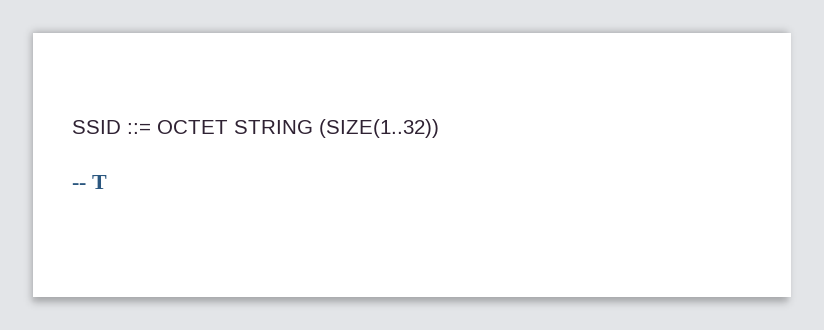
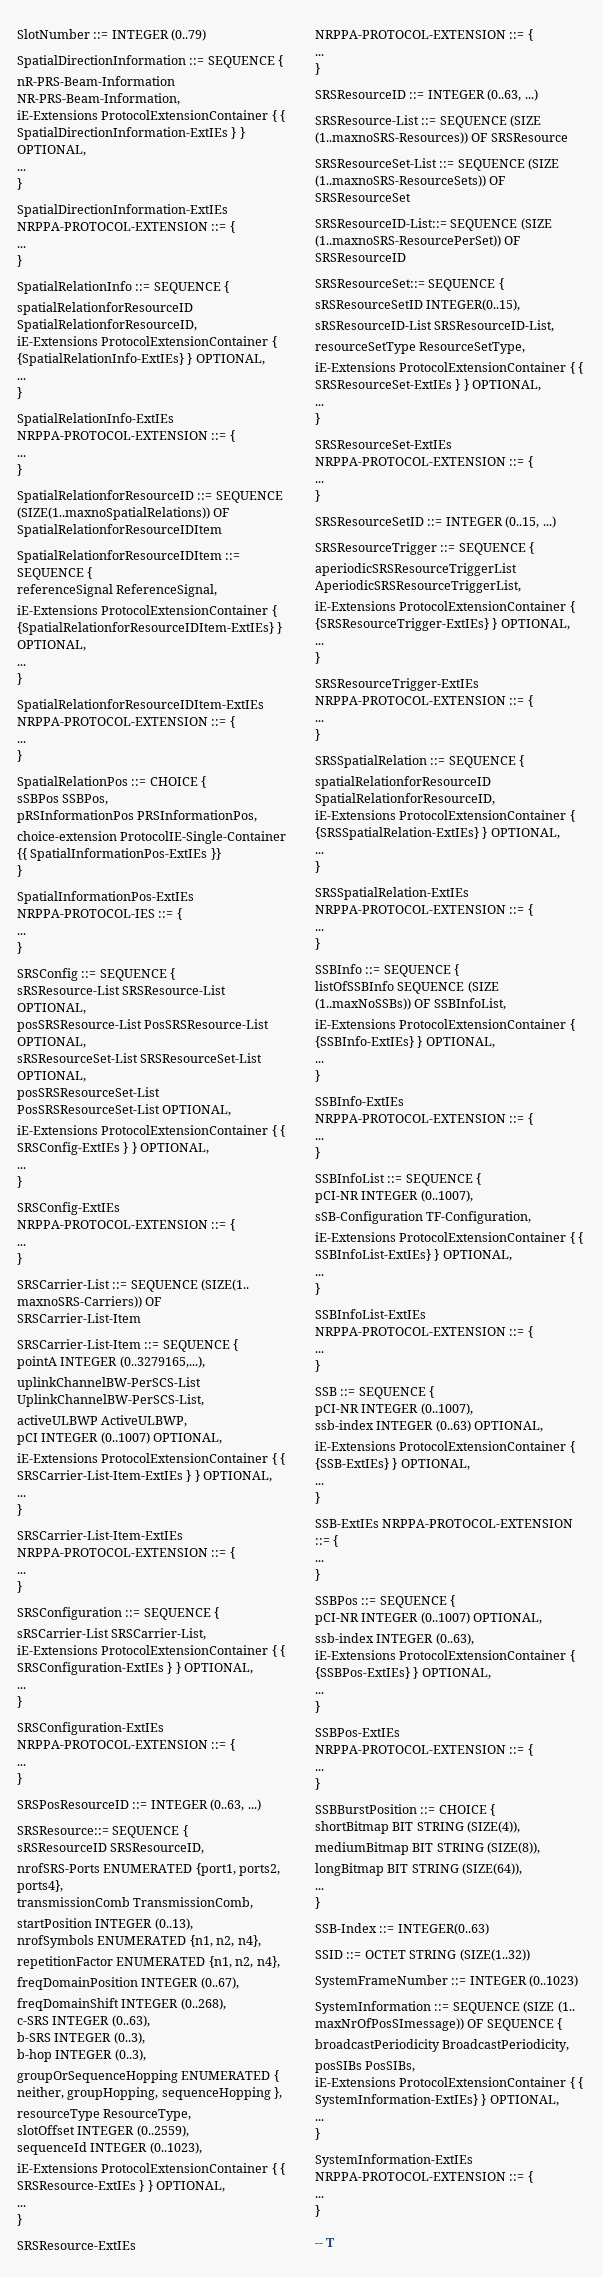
(72, 127) none -> [17,29,207,41] [17,55,284,68] [17,76,175,86] [17,93,180,105] [17,110,286,122] [17,127,245,140] [17,145,86,156] [17,169,26,171] [17,178,22,190] [17,204,228,217] [17,221,235,233] [17,246,26,248] [17,255,22,267] [17,281,230,294] [17,302,193,315] [17,319,197,332] [17,336,277,348] [17,353,265,366] [17,378,26,380] [17,387,22,399] [17,413,174,426] [17,430,235,442] [17,455,26,457] [17,464,22,476] [17,490,283,503] [17,507,230,520] [17,524,222,537] [17,550,241,563] [17,567,93,580] [17,584,218,597] [17,605,277,617] [17,622,283,635] [17,640,86,651] [17,664,26,666] [17,673,22,685] [17,699,264,712] [17,716,235,728] [17,741,26,743] [17,750,22,762] [17,776,207,789] [17,794,109,805] [17,810,258,823] [17,831,287,844] [17,848,221,861] [17,865,22,877] [17,891,194,904] [17,908,182,920] [17,933,26,935] [17,942,22,954] [17,968,176,981] [17,985,227,995] [17,1003,86,1014] [17,1019,270,1032] [17,1037,86,1048] [17,1053,263,1063] [17,1071,86,1082] [17,1087,160,1100] [17,1104,232,1116] [17,1125,286,1137] [17,1142,210,1155] [17,1167,26,1169] [17,1176,22,1188] [17,1202,120,1215] [17,1219,235,1231] [17,1244,26,1246] [17,1253,22,1265] [17,1279,250,1292] [17,1296,162,1308] [17,1313,141,1323] [17,1339,239,1352] [17,1356,205,1369] [17,1377,201,1390] [17,1394,204,1407] [17,1415,188,1427] [17,1432,223,1445] [17,1453,286,1465] [17,1470,273,1482] [17,1495,26,1497] [17,1504,22,1516] [17,1530,183,1540] [17,1547,235,1559] [17,1572,26,1574] [17,1581,22,1593] [17,1607,220,1620] [17,1628,207,1640] [17,1645,286,1657] [17,1662,254,1675] [17,1687,26,1689] [17,1696,22,1708] [17,1722,164,1735] [17,1739,235,1751] [17,1764,26,1766] [17,1773,22,1785] [17,1799,261,1811] [17,1825,188,1838] [17,1843,205,1854] [17,1863,281,1876] [17,1880,63,1893] [17,1897,254,1909] [17,1918,193,1930] [17,1935,261,1948] [17,1956,280,1969] [17,1977,239,1990] [17,1998,226,2011] [17,2015,150,2027] [17,2032,145,2044] [17,2049,146,2062] [17,2070,279,2083] [17,2087,283,2100] [17,2109,192,2121] [17,2125,189,2137] [17,2142,202,2155] [17,2163,286,2175] [17,2180,226,2192] [17,2205,26,2207] [17,2214,22,2226] [17,2241,136,2250] [315,29,533,41] [315,54,324,56] [315,63,320,75] [315,89,538,101] [315,115,542,128] [315,132,568,144] [315,158,560,171] [315,175,506,187] [315,193,411,202] [315,218,552,231] [315,235,521,247] [315,253,406,262] [315,278,504,291] [315,299,521,311] [315,320,555,332] [315,342,526,354] [315,362,584,374] [315,379,542,391] [315,404,324,406] [315,413,320,425] [315,440,452,449] [315,456,533,468] [315,481,324,483] [315,490,320,502] [315,516,556,528] [315,542,535,555] [315,563,517,576] [315,580,521,593] [315,601,575,613] [315,618,570,631] [315,643,324,645] [315,652,320,664] [315,678,479,691] [315,695,533,707] [315,720,324,722] [315,729,320,741] [315,755,525,768] [315,776,491,789] [315,793,495,806] [315,810,575,822] [315,827,560,840] [315,852,324,854] [315,861,320,873] [315,887,469,900] [315,904,533,916] [315,929,324,931] [315,938,320,950] [315,964,460,977] [315,981,499,994] [315,998,506,1010] [315,1019,575,1031] [315,1036,495,1048] [315,1061,324,1063] [315,1070,320,1082] [315,1096,404,1106] [315,1113,533,1125] [315,1138,324,1140] [315,1147,320,1159] [315,1173,482,1186] [315,1190,473,1203] [315,1211,532,1224] [315,1232,584,1244] [315,1249,512,1261] [315,1274,324,1276] [315,1283,320,1295] [315,1309,426,1319] [315,1326,533,1338] [315,1351,324,1353] [315,1360,320,1372] [315,1386,435,1399] [315,1403,473,1416] [315,1420,544,1432] [315,1441,575,1453] [315,1458,470,1470] [315,1483,324,1485] [315,1492,320,1504] [315,1519,574,1528] [315,1535,339,1547] [315,1560,324,1562] [315,1569,320,1581] [315,1595,456,1608] [315,1612,543,1625] [315,1633,474,1645] [315,1650,575,1662] [315,1667,491,1679] [315,1692,324,1694] [315,1701,320,1713] [315,1728,400,1737] [315,1744,533,1756] [315,1769,324,1771] [315,1778,320,1790] [315,1804,496,1816] [315,1821,521,1834] [315,1842,541,1855] [315,1863,523,1876] [315,1888,324,1890] [315,1897,320,1909] [315,1923,489,1935] SlotNumber ::= INTEGER (0..79) // SpatialDirectionInformation ::= SEQUENCE { // nR-PRS-Beam-Information NR-PRS-Beam-Information, // iE-Extensions ProtocolExtensionContainer { { SpatialDirectionInformation-ExtIEs } } OPTIONAL, // ... // } // SpatialDirectionInformation-ExtIEs NRPPA-PROTOCOL-EXTENSION ::= { // ... // } // SpatialRelationInfo ::= SEQUENCE { // spatialRelationforResourceID SpatialRelationforResourceID, // iE-Extensions ProtocolExtensionContainer { {SpatialRelationInfo-ExtIEs} } OPTIONAL, // ... // } // SpatialRelationInfo-ExtIEs NRPPA-PROTOCOL-EXTENSION ::= { // ... // } // SpatialRelationforResourceID ::= SEQUENCE (SIZE(1..maxnoSpatialRelations)) OF SpatialRelationforResourceIDItem // SpatialRelationforResourceIDItem ::= SEQUENCE { // referenceSignal ReferenceSignal, // iE-Extensions ProtocolExtensionContainer { {SpatialRelationforResourceIDItem-ExtIEs} } OPTIONAL, // ... // } // SpatialRelationforResourceIDItem-ExtIEs NRPPA-PROTOCOL-EXTENSION ::= { // ... // } // SpatialRelationPos ::= CHOICE { // sSBPos SSBPos, // pRSInformationPos PRSInformationPos, // choice-extension ProtocolIE-Single-Container {{ SpatialInformationPos-ExtIEs }} // } // SpatialInformationPos-ExtIEs NRPPA-PROTOCOL-IES ::= { // ... // } // SRSConfig ::= SEQUENCE { // sRSResource-List SRSResource-List OPTIONAL, // posSRSResource-List PosSRSResource-List OPTIONAL, // sRSResourceSet-List SRSResourceSet-List OPTIONAL, // posSRSResourceSet-List PosSRSResourceSet-List OPTIONAL, // iE-Extensions ProtocolExtensionContainer { { SRSConfig-ExtIEs } } OPTIONAL, // ... // } // SRSConfig-ExtIEs NRPPA-PROTOCOL-EXTENSION ::= { // ... // } // SRSCarrier-List ::= SEQUENCE (SIZE(1.. maxnoSRS-Carriers)) OF SRSCarrier-List-Item // SRSCarrier-List-Item ::= SEQUENCE { // pointA INTEGER (0..3279165,...), // uplinkChannelBW-PerSCS-List UplinkChannelBW-PerSCS-List, // activeULBWP ActiveULBWP, // pCI INTEGER (0..1007) OPTIONAL, // iE-Extensions ProtocolExtensionContainer { { SRSCarrier-List-Item-ExtIEs } } OPTIONAL, // ... // } // SRSCarrier-List-Item-ExtIEs NRPPA-PROTOCOL-EXTENSION ::= { // ... // } // SRSConfiguration ::= SEQUENCE { // sRSCarrier-List SRSCarrier-List, iE-Extensions ProtocolExtensionContainer { { SRSConfiguration-ExtIEs } } OPTIONAL, // ... // } // SRSConfiguration-ExtIEs NRPPA-PROTOCOL-EXTENSION ::= { // ... // } // SRSPosResourceID ::= INTEGER (0..63, ...) // SRSResource::= SEQUENCE { // sRSResourceID SRSResourceID, // nrofSRS-Ports ENUMERATED {port1, ports2, ports4}, // transmissionComb TransmissionComb, // startPosition INTEGER (0..13), // nrofSymbols ENUMERATED {n1, n2, n4}, // repetitionFactor ENUMERATED {n1, n2, n4}, // freqDomainPosition INTEGER (0..67), // freqDomainShift INTEGER (0..268), // c-SRS INTEGER (0..63), // b-SRS INTEGER (0..3), // b-hop INTEGER (0..3), // groupOrSequenceHopping ENUMERATED { neither, groupHopping, sequenceHopping }, // resourceType ResourceType, // slotOffset INTEGER (0..2559), // sequenceId INTEGER (0..1023), // iE-Extensions ProtocolExtensionContainer { { SRSResource-ExtIEs } } OPTIONAL, // ... // } // SRSResource-ExtIEs NRPPA-PROTOCOL-EXTENSION ::= { // ... // } // SRSResourceID ::= INTEGER (0..63, ...) // SRSResource-List ::= SEQUENCE (SIZE (1..maxnoSRS-Resources)) OF SRSResource // SRSResourceSet-List ::= SEQUENCE (SIZE (1..maxnoSRS-ResourceSets)) OF SRSResourceSet // SRSResourceID-List::= SEQUENCE (SIZE (1..maxnoSRS-ResourcePerSet)) OF SRSResourceID // SRSResourceSet::= SEQUENCE { // sRSResourceSetID INTEGER(0..15), // sRSResourceID-List SRSResourceID-List, // resourceSetType ResourceSetType, // iE-Extensions ProtocolExtensionContainer { { SRSResourceSet-ExtIEs } } OPTIONAL, // ... // } // SRSResourceSet-ExtIEs NRPPA-PROTOCOL-EXTENSION ::= { // ... // } // SRSResourceSetID ::= INTEGER (0..15, ...) // SRSResourceTrigger ::= SEQUENCE { // aperiodicSRSResourceTriggerList AperiodicSRSResourceTriggerList, // iE-Extensions ProtocolExtensionContainer { {SRSResourceTrigger-ExtIEs} } OPTIONAL, // ... // } // SRSResourceTrigger-ExtIEs NRPPA-PROTOCOL-EXTENSION ::= { // ... // } // SRSSpatialRelation ::= SEQUENCE { // spatialRelationforResourceID SpatialRelationforResourceID, // iE-Extensions ProtocolExtensionContainer { {SRSSpatialRelation-ExtIEs} } OPTIONAL, // ... // } // SRSSpatialRelation-ExtIEs NRPPA-PROTOCOL-EXTENSION ::= { // ... // } // SSBInfo ::= SEQUENCE { // listOfSSBInfo SEQUENCE (SIZE (1..maxNoSSBs)) OF SSBInfoList, // iE-Extensions ProtocolExtensionContainer { {SSBInfo-ExtIEs} } OPTIONAL, // ... // } // SSBInfo-ExtIEs NRPPA-PROTOCOL-EXTENSION ::= { // ... // } // SSBInfoList ::= SEQUENCE { // pCI-NR INTEGER (0..1007), // sSB-Configuration TF-Configuration, // iE-Extensions ProtocolExtensionContainer { { SSBInfoList-ExtIEs} } OPTIONAL, // ... // } // SSBInfoList-ExtIEs NRPPA-PROTOCOL-EXTENSION ::= { // ... // } // SSB ::= SEQUENCE { // pCI-NR INTEGER (0..1007), // ssb-index INTEGER (0..63) OPTIONAL, // iE-Extensions ProtocolExtensionContainer { {SSB-ExtIEs} } OPTIONAL, // ... // } // SSB-ExtIEs NRPPA-PROTOCOL-EXTENSION ::= { // ... // } // SSBPos ::= SEQUENCE { // pCI-NR INTEGER (0..1007) OPTIONAL, // ssb-index INTEGER (0..63), // iE-Extensions ProtocolExtensionContainer { {SSBPos-ExtIEs} } OPTIONAL, // ... // } // SSBPos-ExtIEs NRPPA-PROTOCOL-EXTENSION ::= { // ... // } // SSBBurstPosition ::= CHOICE { // shortBitmap BIT STRING (SIZE(4)), // mediumBitmap BIT STRING (SIZE(8)), // longBitmap BIT STRING (SIZE(64)), // ... // } // SSB-Index ::= INTEGER(0..63) //
(439, 128) none -> [315,1975,579,1988] [315,2001,575,2014] [315,2018,563,2031] [315,2039,570,2052] [315,2061,416,2073] [315,2077,584,2089] [315,2094,559,2107] [315,2119,324,2121] [315,2128,320,2140] [315,2154,473,2167] [315,2171,533,2183] [315,2196,324,2198] [315,2205,320,2217] // SystemFrameNumber ::= INTEGER (0..1023) // SystemInformation ::= SEQUENCE (SIZE (1.. maxNrOfPosSImessage)) OF SEQUENCE { // broadcastPeriodicity BroadcastPeriodicity, // posSIBs PosSIBs, // iE-Extensions ProtocolExtensionContainer { { SystemInformation-ExtIEs} } OPTIONAL, // ... // } // SystemInformation-ExtIEs NRPPA-PROTOCOL-EXTENSION ::= { // ... // }

